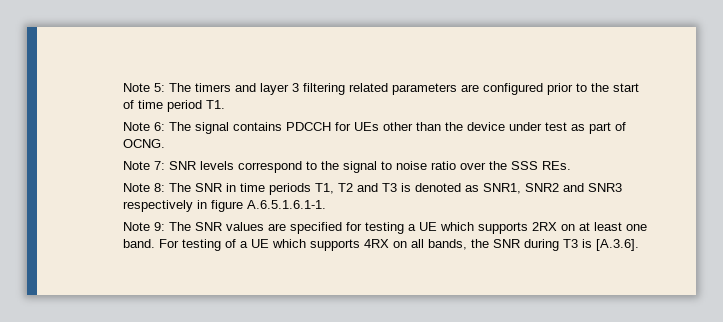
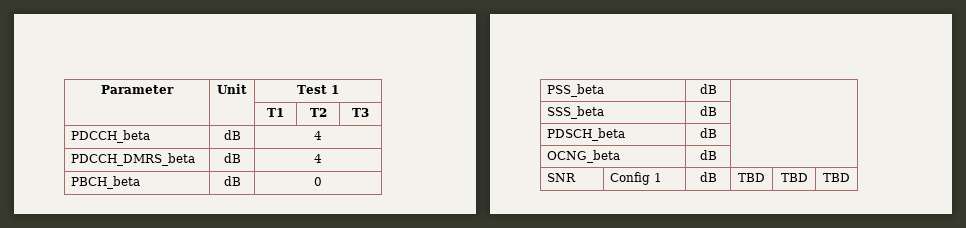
[122,83,639,95] [122,100,225,112] [122,122,626,134] [122,139,165,148] [122,161,571,173] [122,183,622,195] [122,200,326,212] [122,222,647,234] [122,239,639,251] Note 5: The timers and layer 3 filtering related parameters are configured prior to the start of time period T1. // Note 6: The signal contains PDCCH for UEs other than the device under test as part of OCNG. // Note 7: SNR levels correspond to the signal to noise ratio over the SSS REs. // Note 8: The SNR in time periods T1, T2 and T3 is denoted as SNR1, SNR2 and SNR3 respectively in figure A.6.5.1.6.1-1. // Note 9: The SNR values are specified for testing a UE which supports 2RX on at least one band. For testing of a UE which supports 4RX on all bands, the SNR during T3 is [A.3.6]. -> [101,85,174,94] [217,84,247,94] [297,85,339,94] [267,108,284,117] [309,108,327,117] [352,108,369,117] [71,130,151,143] [223,130,241,140] [314,131,322,140] [71,153,196,166] [223,153,241,163] [314,154,322,163] [71,176,141,189] [223,176,241,186] [314,177,322,186] [547,84,605,97] [699,84,717,94] [547,106,605,119] [699,106,717,116] [547,128,626,141] [699,128,717,138] [547,150,621,163] [699,150,717,160] [547,173,577,182] [610,172,663,185] [699,172,717,182] [738,173,765,182] [780,173,808,182] [823,173,850,182] Parameter | Unit | Test 1 // | | T1 | T2 | T3 // PDCCH_beta | dB | 4 // PDCCH_DMRS_beta | dB | 4 // PBCH_beta | dB | 0 // PSS_beta | dB | // SSS_beta | dB | // PDSCH_beta | dB | // OCNG_beta | dB | // SNR | Config 1 | dB | TBD | TBD | TBD

